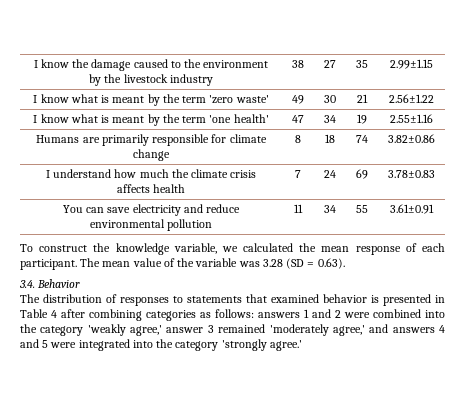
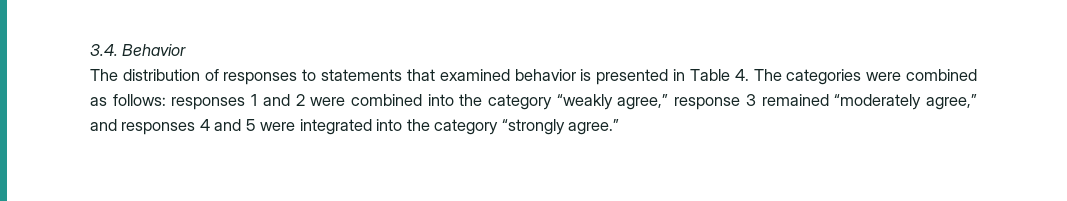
[33,59,269,71] [89,74,213,86] [291,60,304,68] [323,60,336,68] [355,60,368,68] [389,59,433,69] [33,94,269,106] [291,95,304,104] [323,95,336,103] [356,94,368,103] [388,94,434,103] [33,114,269,126] [291,115,304,123] [323,115,336,123] [356,114,367,124] [389,114,433,123] [36,134,267,146] [133,149,170,161] [294,135,301,143] [324,134,335,143] [355,135,368,143] [387,134,435,143] [45,169,257,178] [116,184,186,193] [294,170,301,178] [323,170,336,178] [355,169,368,179] [387,170,435,178] [62,204,241,216] [89,219,213,231] [293,204,303,213] [323,205,336,213] [355,205,368,213] [389,204,434,214] [20,243,446,255] [20,258,345,270] I know the damage caused to the environment by the livestock industry | 38 | 27 | 35 | 2.99±1.15 // I know what is meant by the term 'zero waste' | 49 | 30 | 21 | 2.56±1.22 // I know what is meant by the term 'one health' | 47 | 34 | 19 | 2.55±1.16 // Humans are primarily responsible for climate change | 8 | 18 | 74 | 3.82±0.86 // I understand how much the climate crisis affects health | 7 | 24 | 69 | 3.78±0.83 // You can save electricity and reduce environmental pollution | 11 | 34 | 55 | 3.61±0.91 // To construct the knowledge variable, we calculated the mean response of each participant. The mean value of the variable was 3.28 (SD = 0.63). // -> (90, 50) none
[51,309,196,321] 4 after combining categories -> [734,69,978,85] 4. The categories were combined
[258,312,300,318] answers -> [171,97,246,110] responses
[87,324,435,336] 'weakly agree,' answer 3 remained 'moderately agree,' and answers -> [556,94,978,110] [90,119,196,135] “weakly agree,” response 3 remained “moderately agree,” and responses
[221,339,302,351] 'strongly agree.' -> [501,119,620,135] “strongly agree.”

